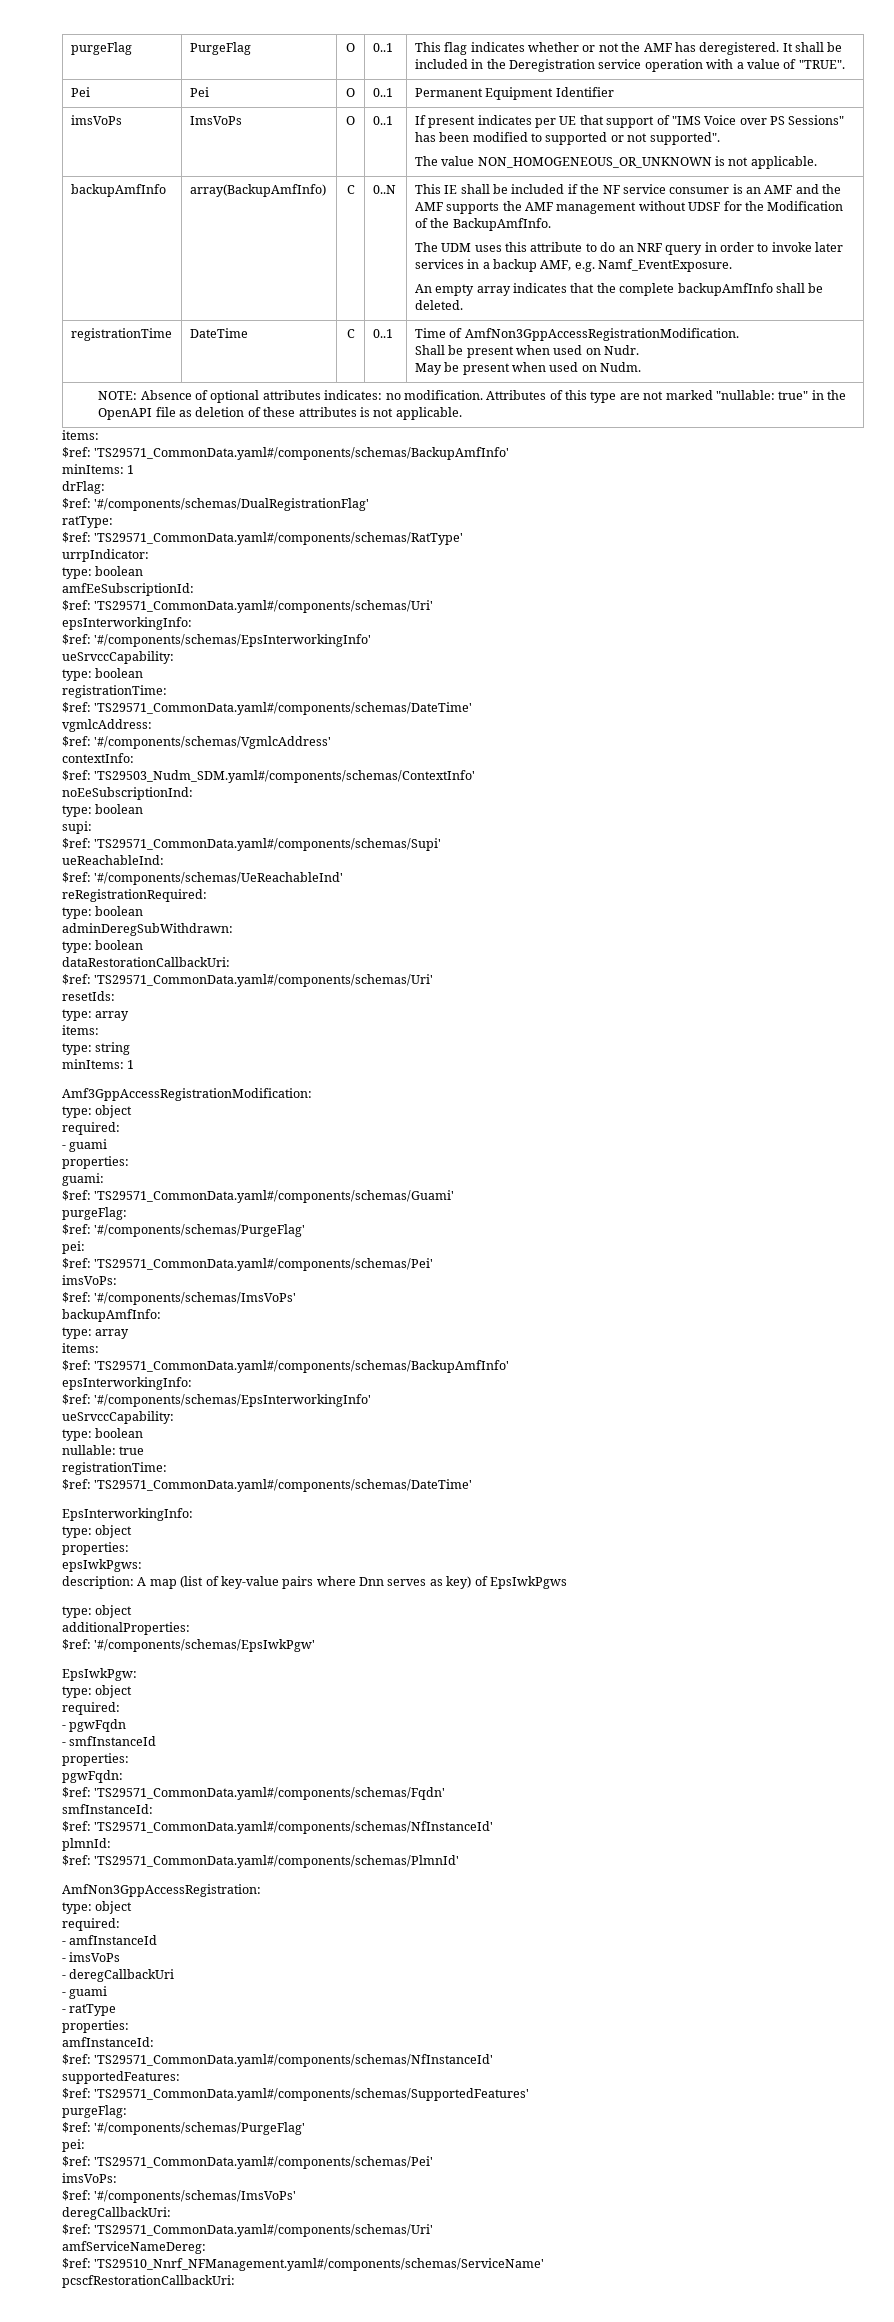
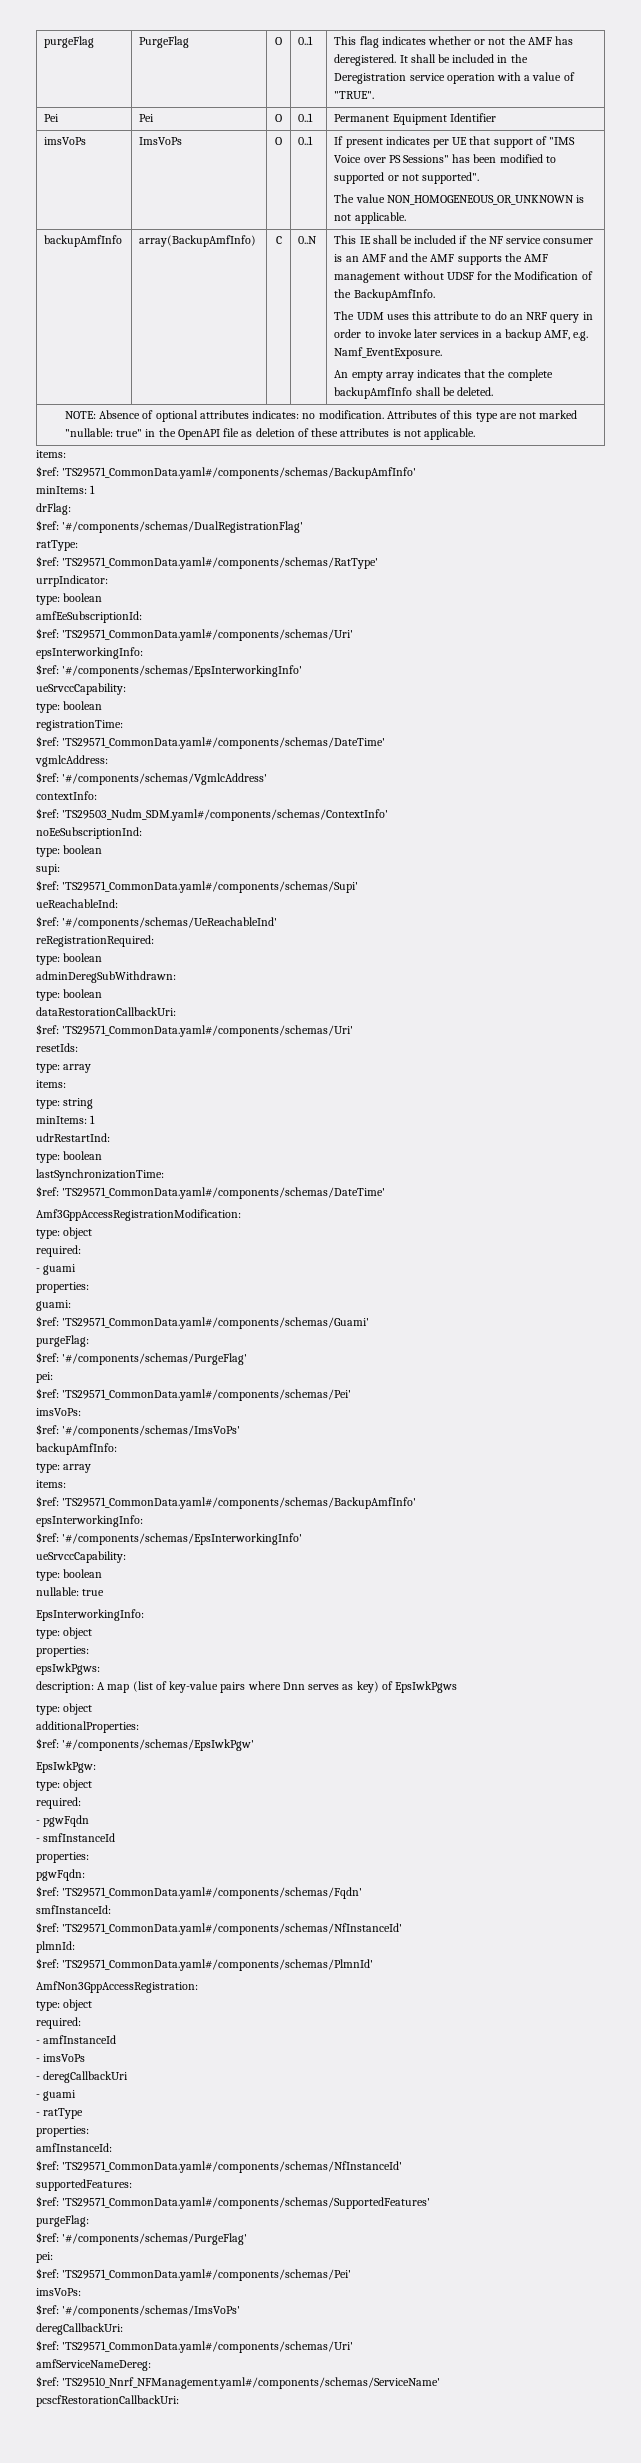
[70,328,172,341] [189,328,248,338] [346,329,355,338] [372,329,393,338] [414,328,739,341] [414,345,640,358] [414,362,642,375] // registrationTime | DateTime | C | 0..1 | Time of AmfNon3GppAccessRegistrationModification. // Shall be present when used on Nudr. // May be present when used on Nudm. -> (493, 391) none
(135, 1064) none -> [36,1133,110,1142] [36,1151,103,1163] [36,1169,164,1181] [36,1186,386,1199] // udrRestartInd: // type: boolean // lastSynchronizationTime: // $ref: 'TS29571_CommonData.yaml#/components/schemas/DateTime'
[62,1462,167,1475] [62,1479,473,1492] // registrationTime: // $ref: 'TS29571_CommonData.yaml#/components/schemas/DateTime' -> (105, 1592) none

